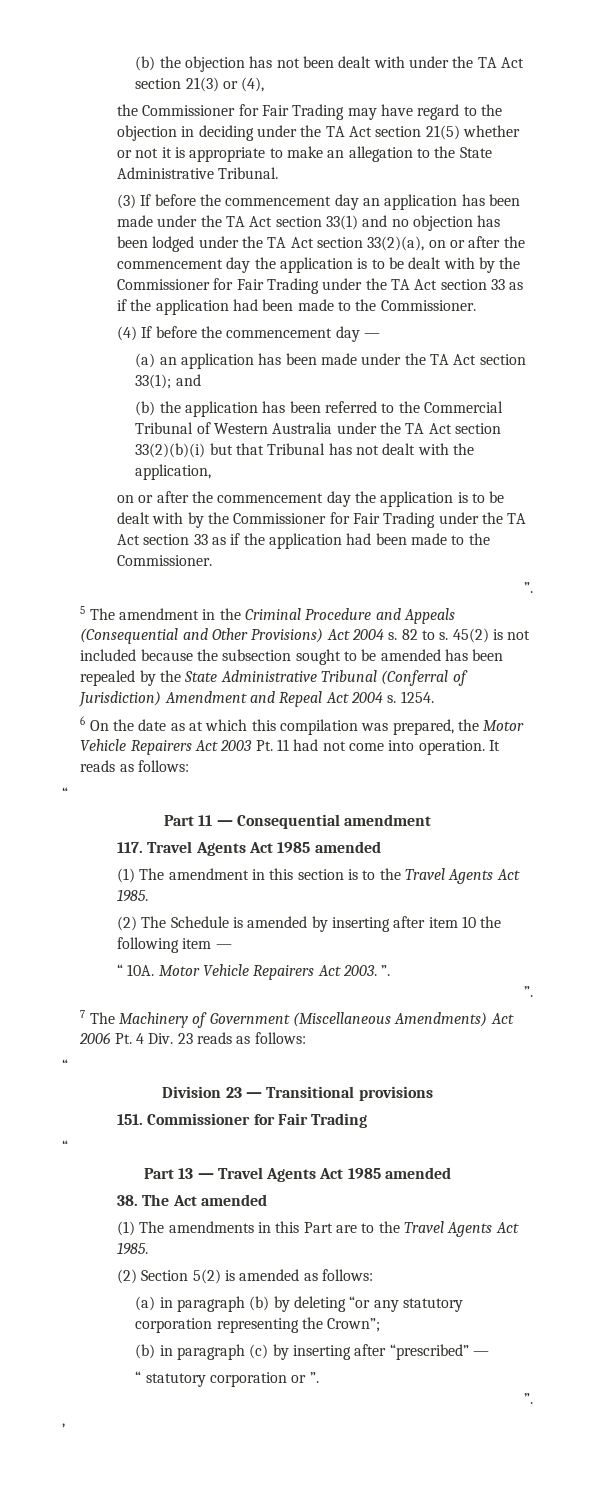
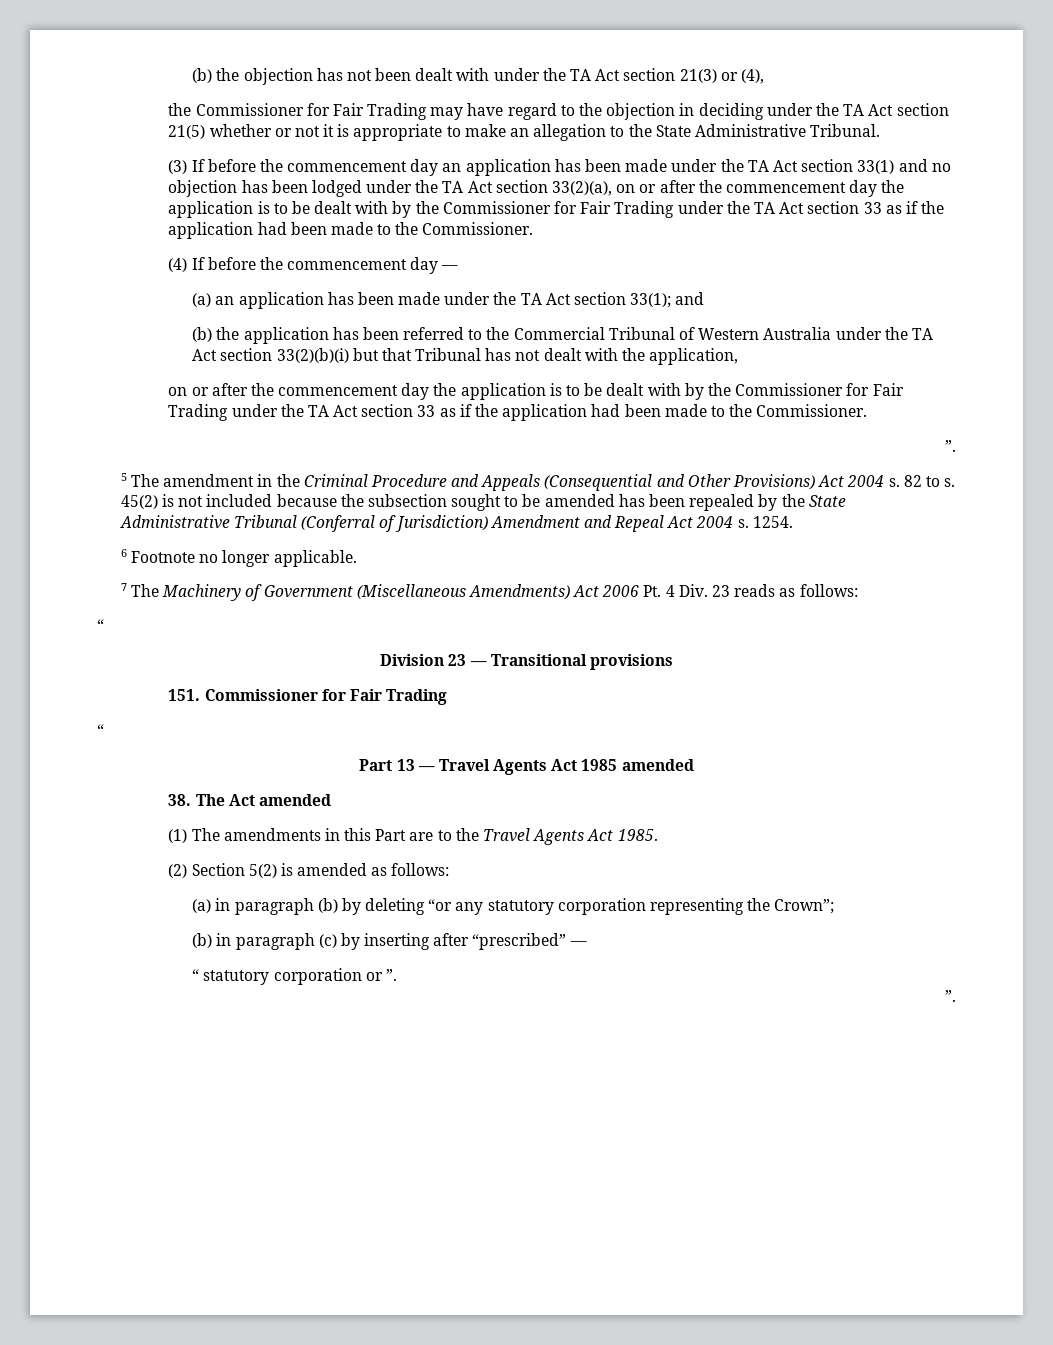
[89,719,525,735] [80,739,500,755] [80,760,189,772] [62,787,68,799] [163,814,432,829] [116,841,381,856] [116,868,520,884] [116,889,148,902] [116,916,502,932] [116,937,232,953] [116,964,391,980] [524,986,533,997] On the date as at which this compilation was prepared, the Motor Vehicle Repairers Act 2003 Pt. 11 had not come into operation. It reads as follows: // “ // Part 11 — Consequential amendment // 117. Travel Agents Act 1985 amended // (1) The amendment in this section is to the Travel Agents Act 1985. // (2) The Schedule is amended by inserting after item 10 the following item — // “ 10A. Motor Vehicle Repairers Act 2003. ”. // ”. -> [130,550,357,567] Footnote no longer applicable.
[62,1423,65,1428] // , -> (956, 996) none

